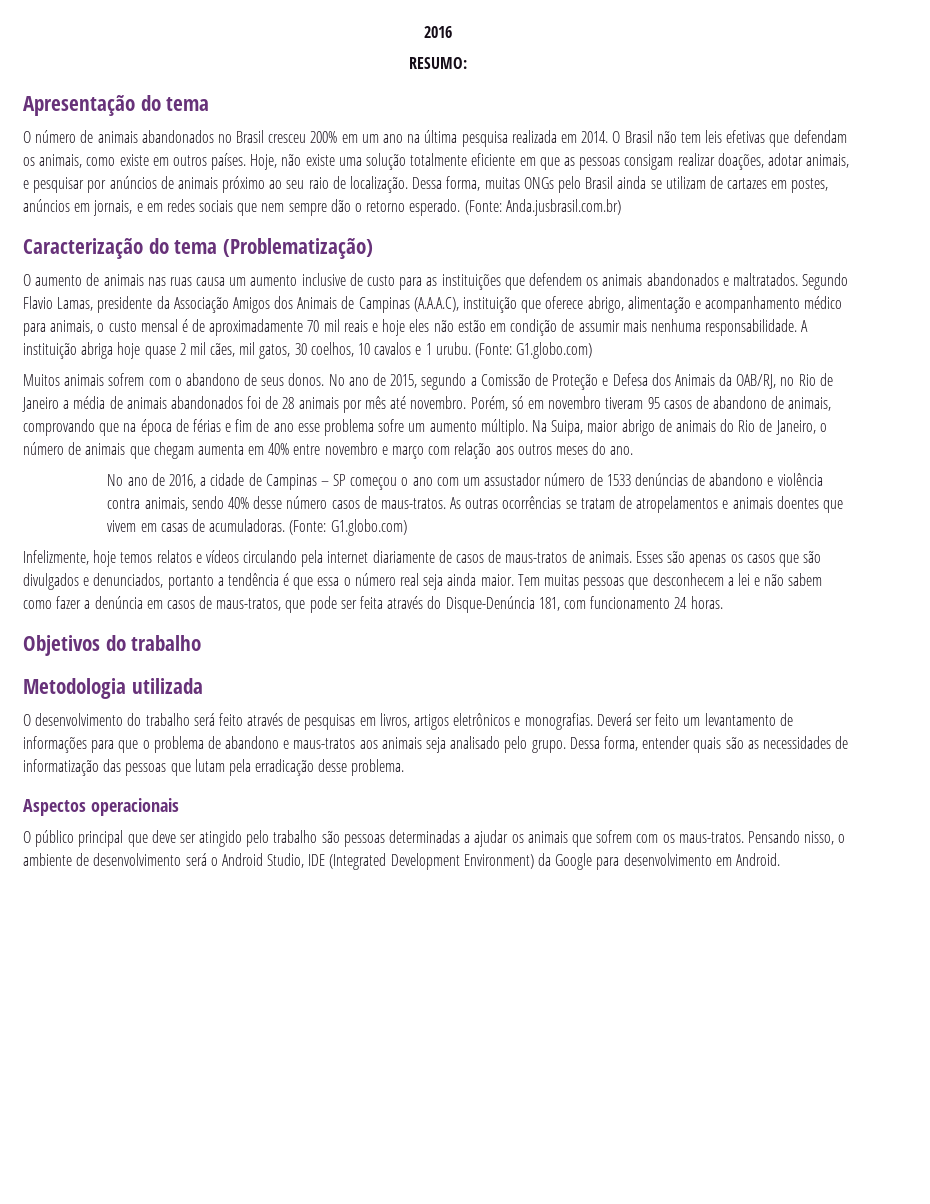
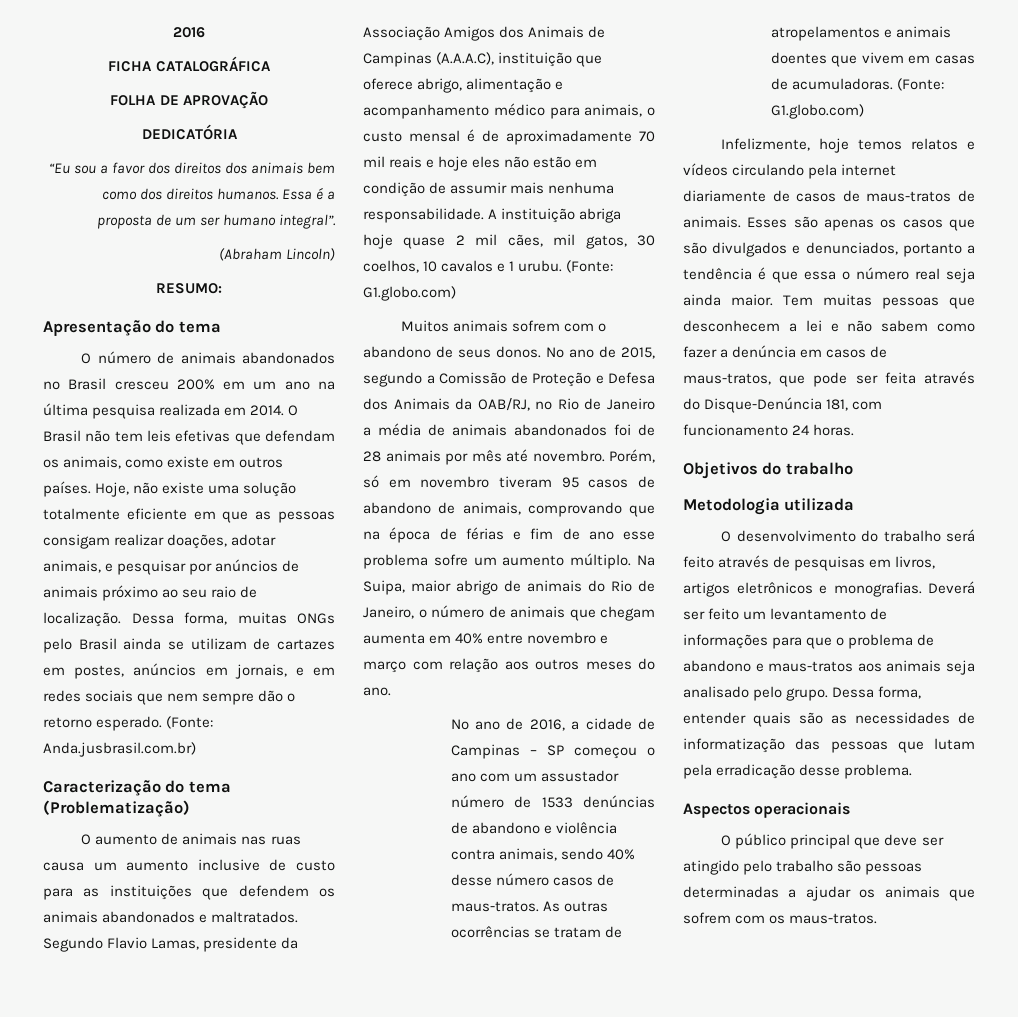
(452, 32) none -> [108,56,271,72] [110,91,268,109] [141,124,238,140] [48,162,336,174] [101,187,336,200] [96,214,336,229] [218,248,335,261] // FICHA CATALOGRÁFICA // FOLHA DE APROVAÇÃO // DEDICATÓRIA // “Eu sou a favor dos direitos dos animais bem como dos direitos humanos. Essa é a proposta de um ser humano integral”. // (Abraham Lincoln)
[747,830,846,845] [23,853,780,870] Pensando nisso, o ambiente de desenvolvimento será o Android Studio, IDE (Integrated Development Environment) da Google para desenvolvimento em Android. -> (878, 918) none

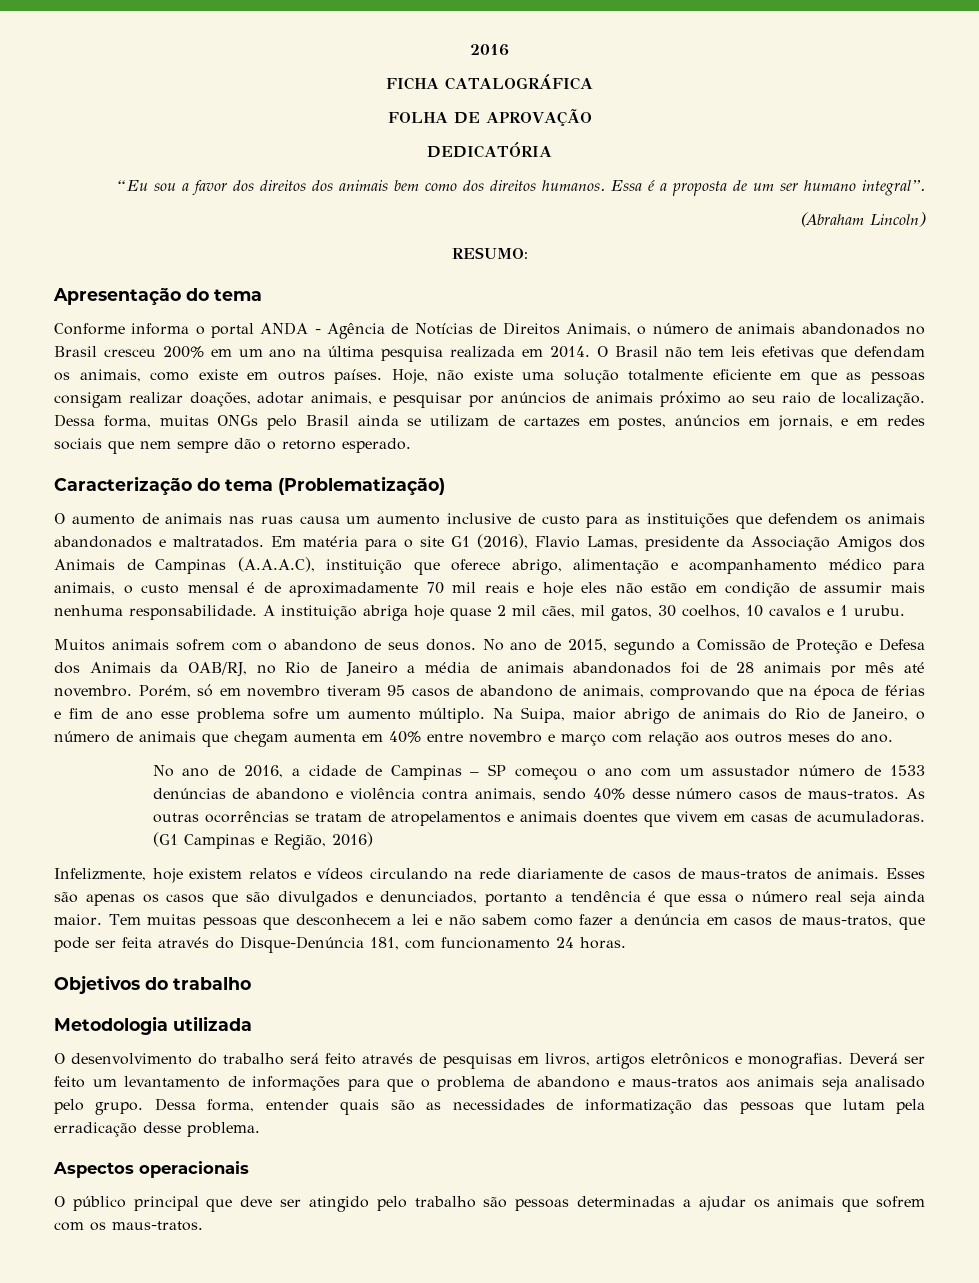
[81,353,92,364] O -> [54,322,647,339] Conforme informa o portal ANDA - Agência de Notícias de Direitos Animais, o
[166,716,214,729] [43,742,196,757] (Fonte: Anda.jusbrasil.com.br) -> (411, 445) none
[43,937,103,952] Segundo -> [271,534,528,551] Em matéria para o site G1 (2016),
[566,260,614,273] [363,286,456,301] (Fonte: G1.globo.com) -> (905, 610) none
[896,78,944,91] [770,104,864,119] (Fonte: G1.globo.com) -> [152,832,373,850] (G1 Campinas e Região, 2016)
[858,139,903,150] temos -> [189,868,243,879] existem
[808,164,897,179] pela internet -> [454,868,510,879] na rede

